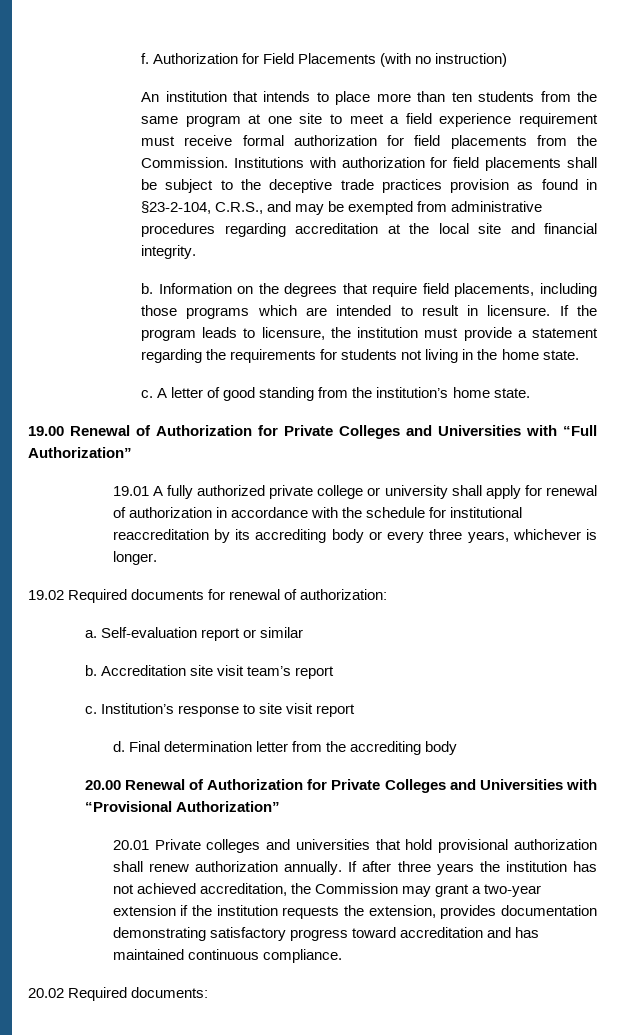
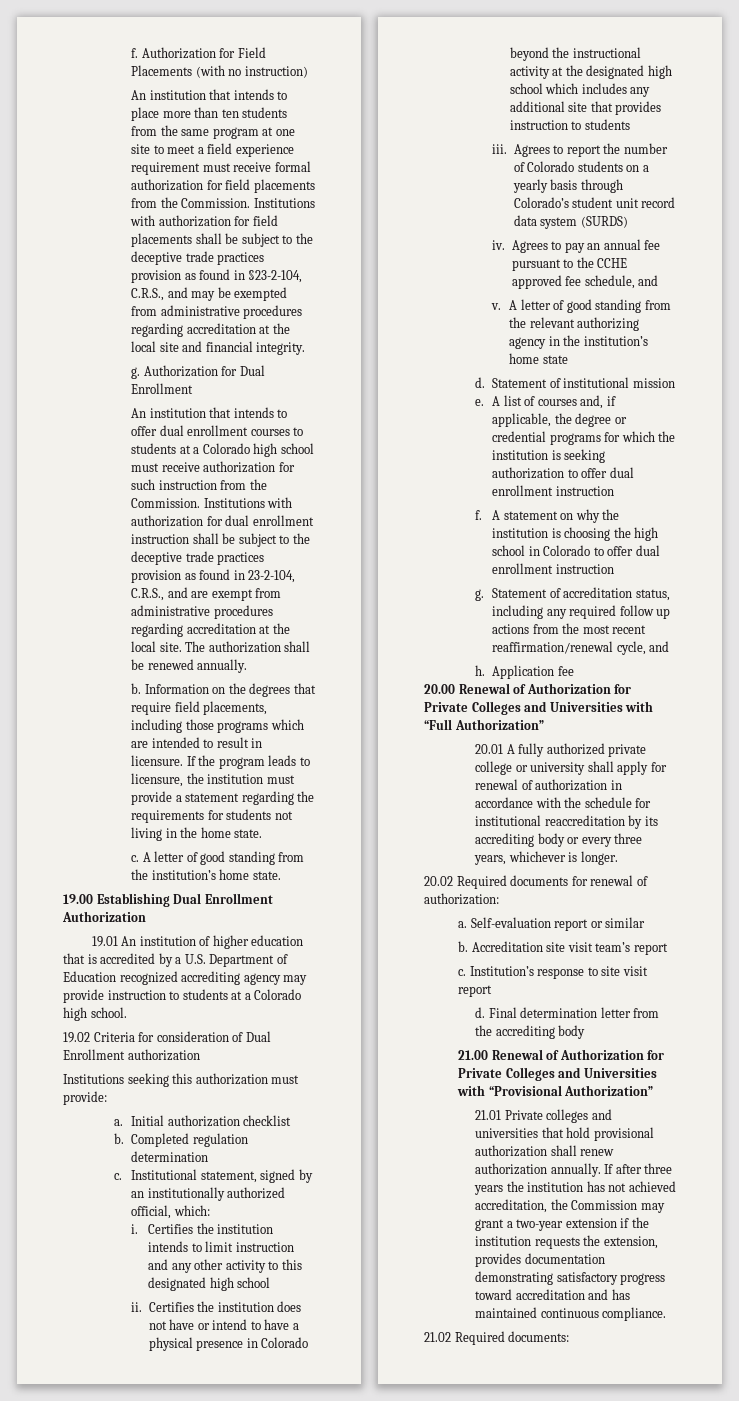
(197, 252) none -> [131,365,265,379] [131,383,194,394] [131,407,288,418] [131,425,304,436] [131,443,314,457] [131,461,295,473] [131,479,267,490] [131,497,293,508] [131,515,314,527] [131,533,310,547] [131,551,265,565] [131,569,296,583] [131,587,282,601] [131,605,273,619] [131,623,290,637] [131,641,311,653] [131,659,248,673] // g. Authorization for Dual Enrollment // An institution that intends to offer dual enrollment courses to students at a Colorado high school must receive authorization for such instruction from the Commission. Institutions with authorization for dual enrollment instruction shall be subject to the deceptive trade practices provision as found in 23-2-104, C.R.S., and are exempt from administrative procedures regarding accreditation at the local site. The authorization shall be renewed annually.
(64, 431) none -> [96,893,273,907] [62,911,146,922] [91,935,304,949] [63,953,288,967] [63,971,308,985] [63,989,302,1003] [63,1007,127,1021] [63,1031,271,1043] [63,1049,200,1061] [63,1073,300,1087] [63,1091,107,1105] [114,1115,292,1127] [114,1133,248,1147] [131,1151,209,1162] [114,1169,313,1183] [131,1187,286,1201] [131,1205,210,1219] [131,1223,274,1234] [148,1241,294,1252] [148,1259,302,1273] [148,1277,271,1291] [131,1301,302,1312] [148,1319,299,1330] [148,1337,309,1351] [509,47,641,61] [509,65,672,79] [509,83,651,97] [509,101,662,115] [509,119,630,130] [492,143,668,157] [513,161,649,172] [512,179,623,193] [513,197,676,208] [513,215,628,229] [492,239,661,253] [511,257,628,271] [511,275,659,289] [491,299,671,313] [509,317,640,331] [509,335,648,349] [509,353,568,364] [475,377,675,388] [475,395,616,409] [492,413,627,427] [492,431,676,445] [492,449,606,463] [492,467,634,479] [492,485,614,496] [475,509,620,523] [492,527,659,541] [492,545,660,556] [492,563,614,574] [475,587,670,601] [492,605,671,619] [492,623,647,634] [492,641,670,655] [475,665,574,679] [424,684,455,694] Establishing Dual Enrollment Authorization // 19.01 An institution of higher education that is accredited by a U.S. Department of Education recognized accrediting agency may provide instruction to students at a Colorado high school. // 19.02 Criteria for consideration of Dual Enrollment authorization // Institutions seeking this authorization must provide: // a. Initial authorization checklist // b. Completed regulation determination // c. Institutional statement, signed by an institutionally authorized official, which: // i. Certifies the institution intends to limit instruction and any other activity to this designated high school // ii. Certifies the institution does not have or intend to have a physical presence in Colorado beyond the instructional activity at the designated high school which includes any additional site that provides instruction to students // iii. Agrees to report the number of Colorado students on a yearly basis through Colorado’s student unit record data system (SURDS) // iv. Agrees to pay an annual fee pursuant to the CCHE approved fee schedule, and // v. A letter of good standing from the relevant authorizing agency in the institution’s home state // d. Statement of institutional mission // e. A list of courses and, if applicable, the degree or credential programs for which the institution is seeking authorization to offer dual enrollment instruction // f. A statement on why the institution is choosing the high school in Colorado to offer dual enrollment instruction // g. Statement of accreditation status, including any required follow up actions from the most recent reaffirmation/renewal cycle, and // h. Application fee // 20.00
[112,486,149,496] 19.01 -> [475,744,504,754] 20.01
[28,590,64,600] 19.02 -> [424,876,453,886] 20.02
[84,780,121,790] 20.00 -> [458,1050,489,1060] 21.00
[112,840,149,850] 20.01 -> [475,1110,502,1120] 21.01
[28,988,64,998] 20.02 -> [424,1332,451,1342] 21.02

